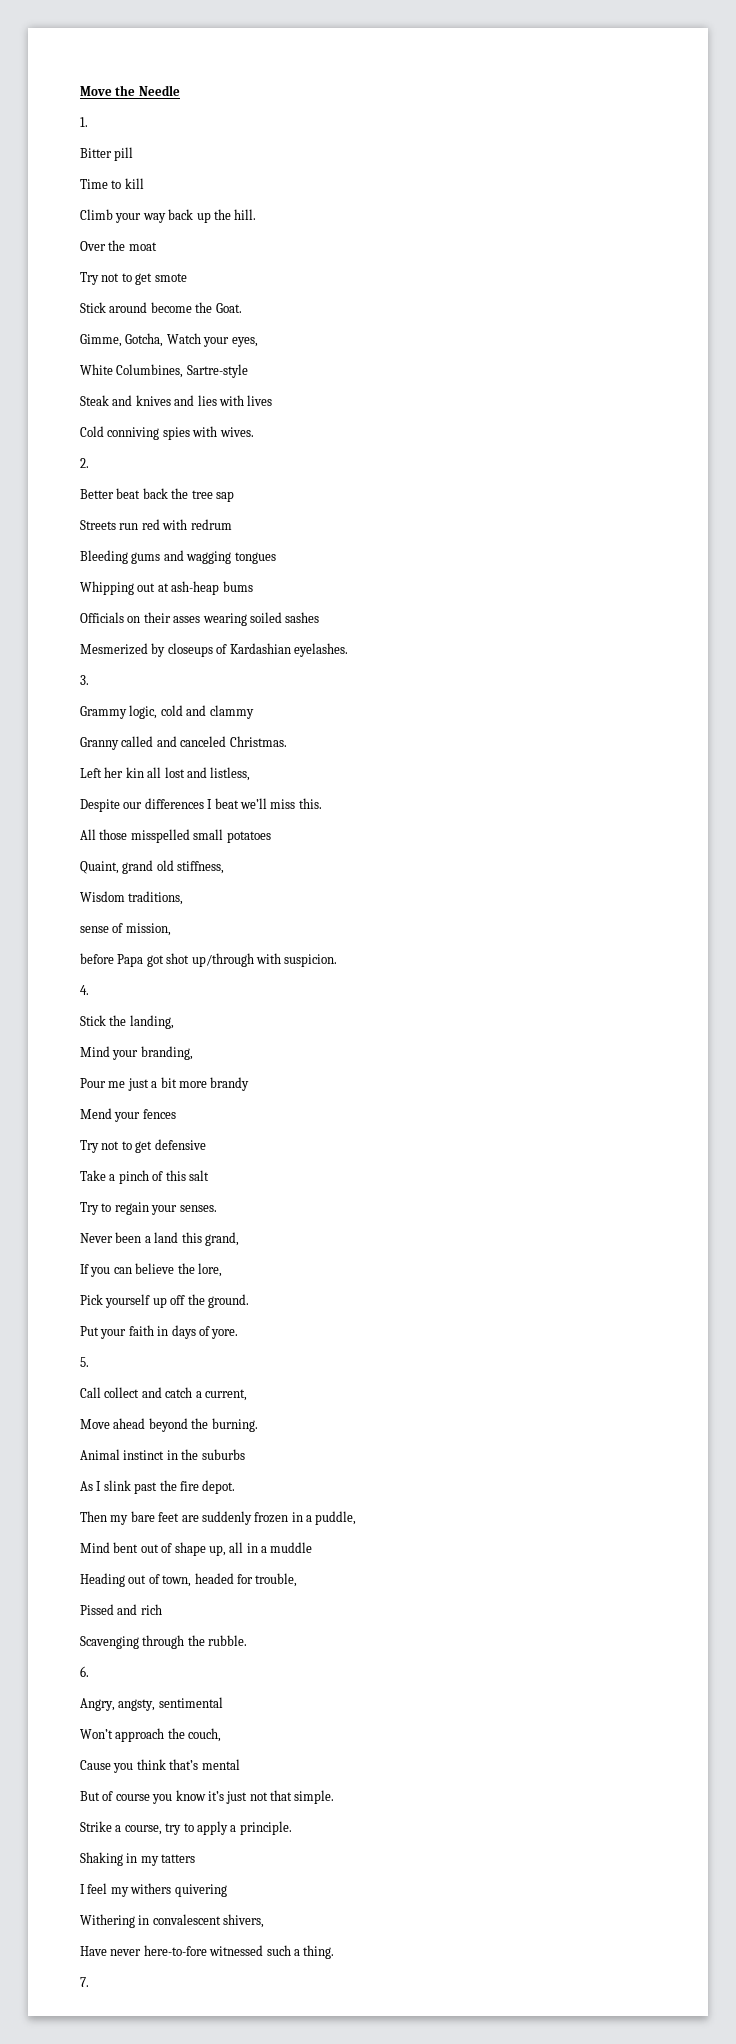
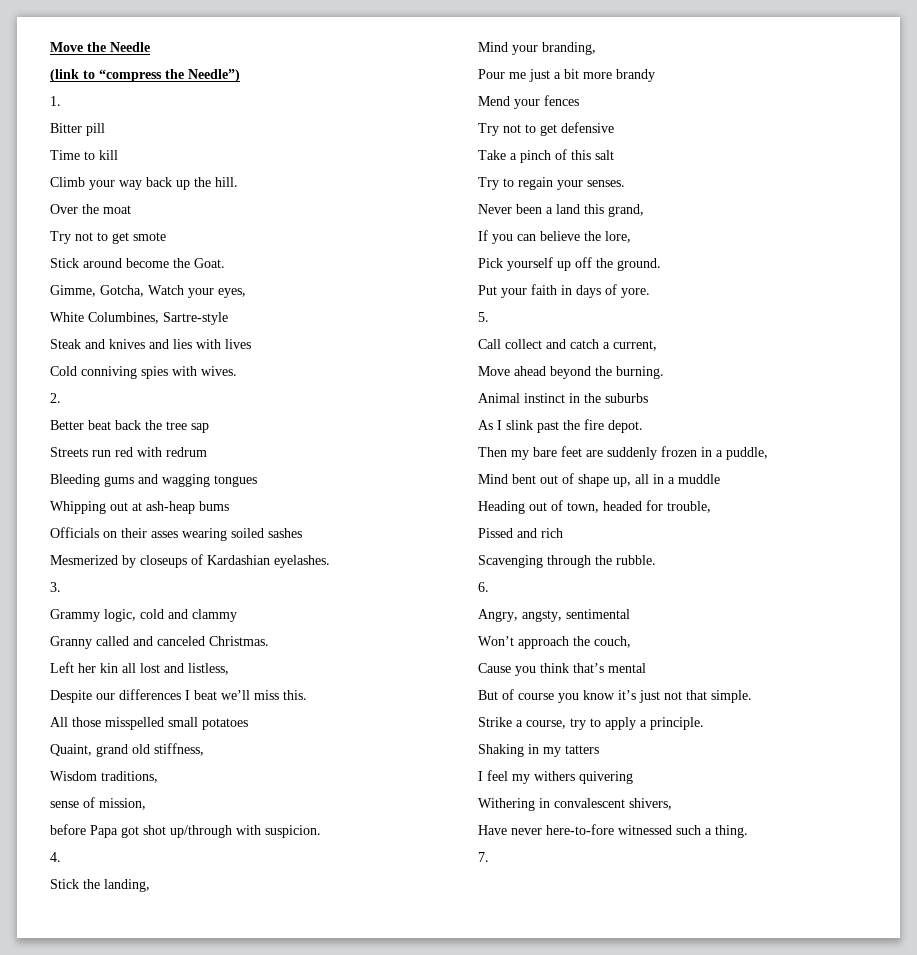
(180, 90) none -> [50,69,240,82] // (link to “compress the Needle”)

